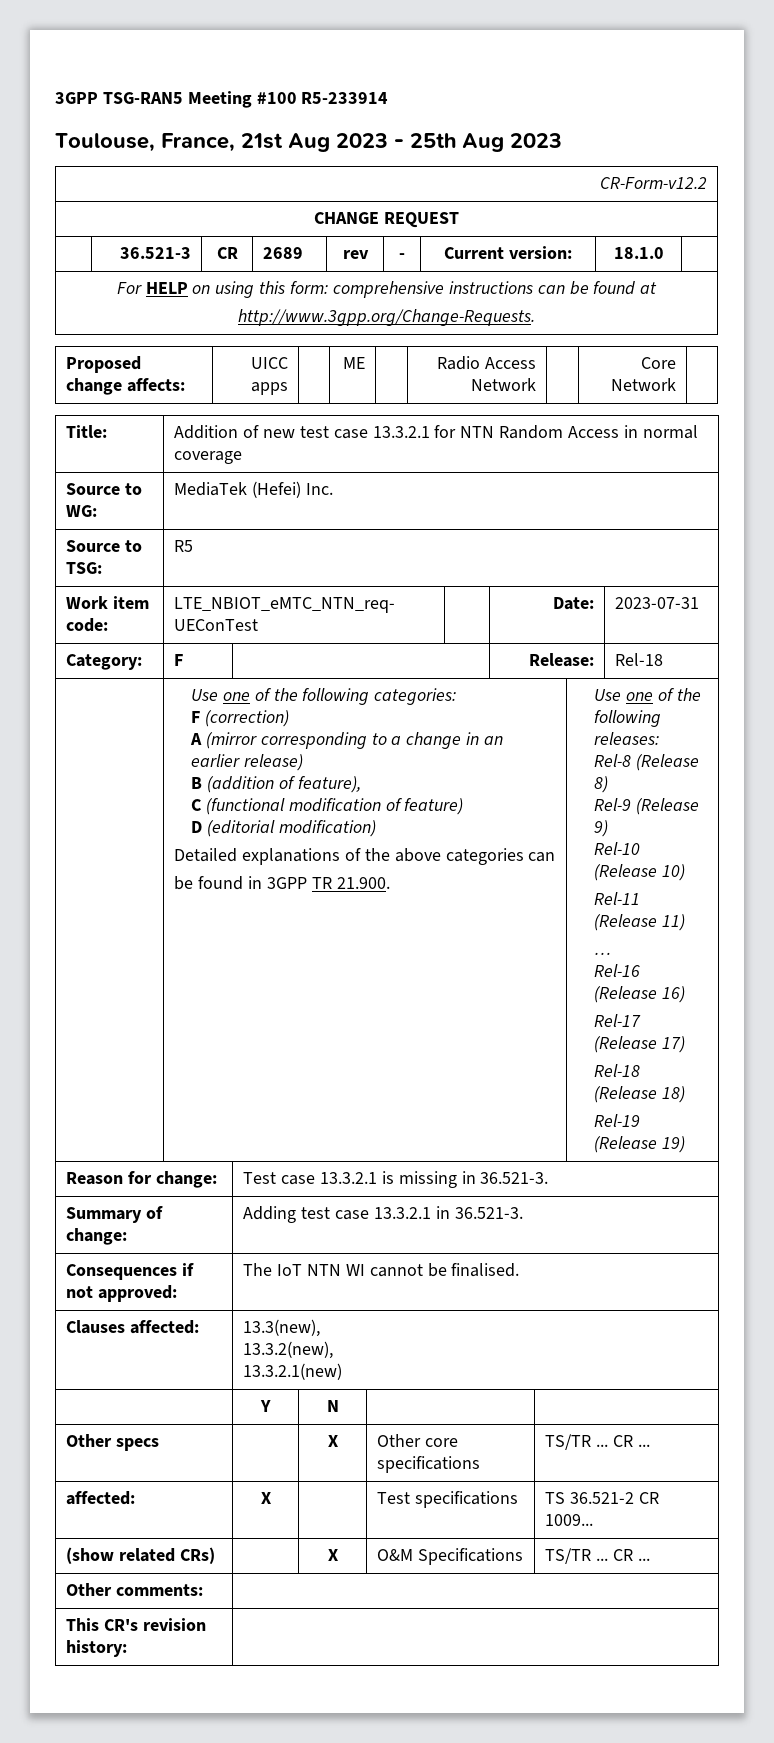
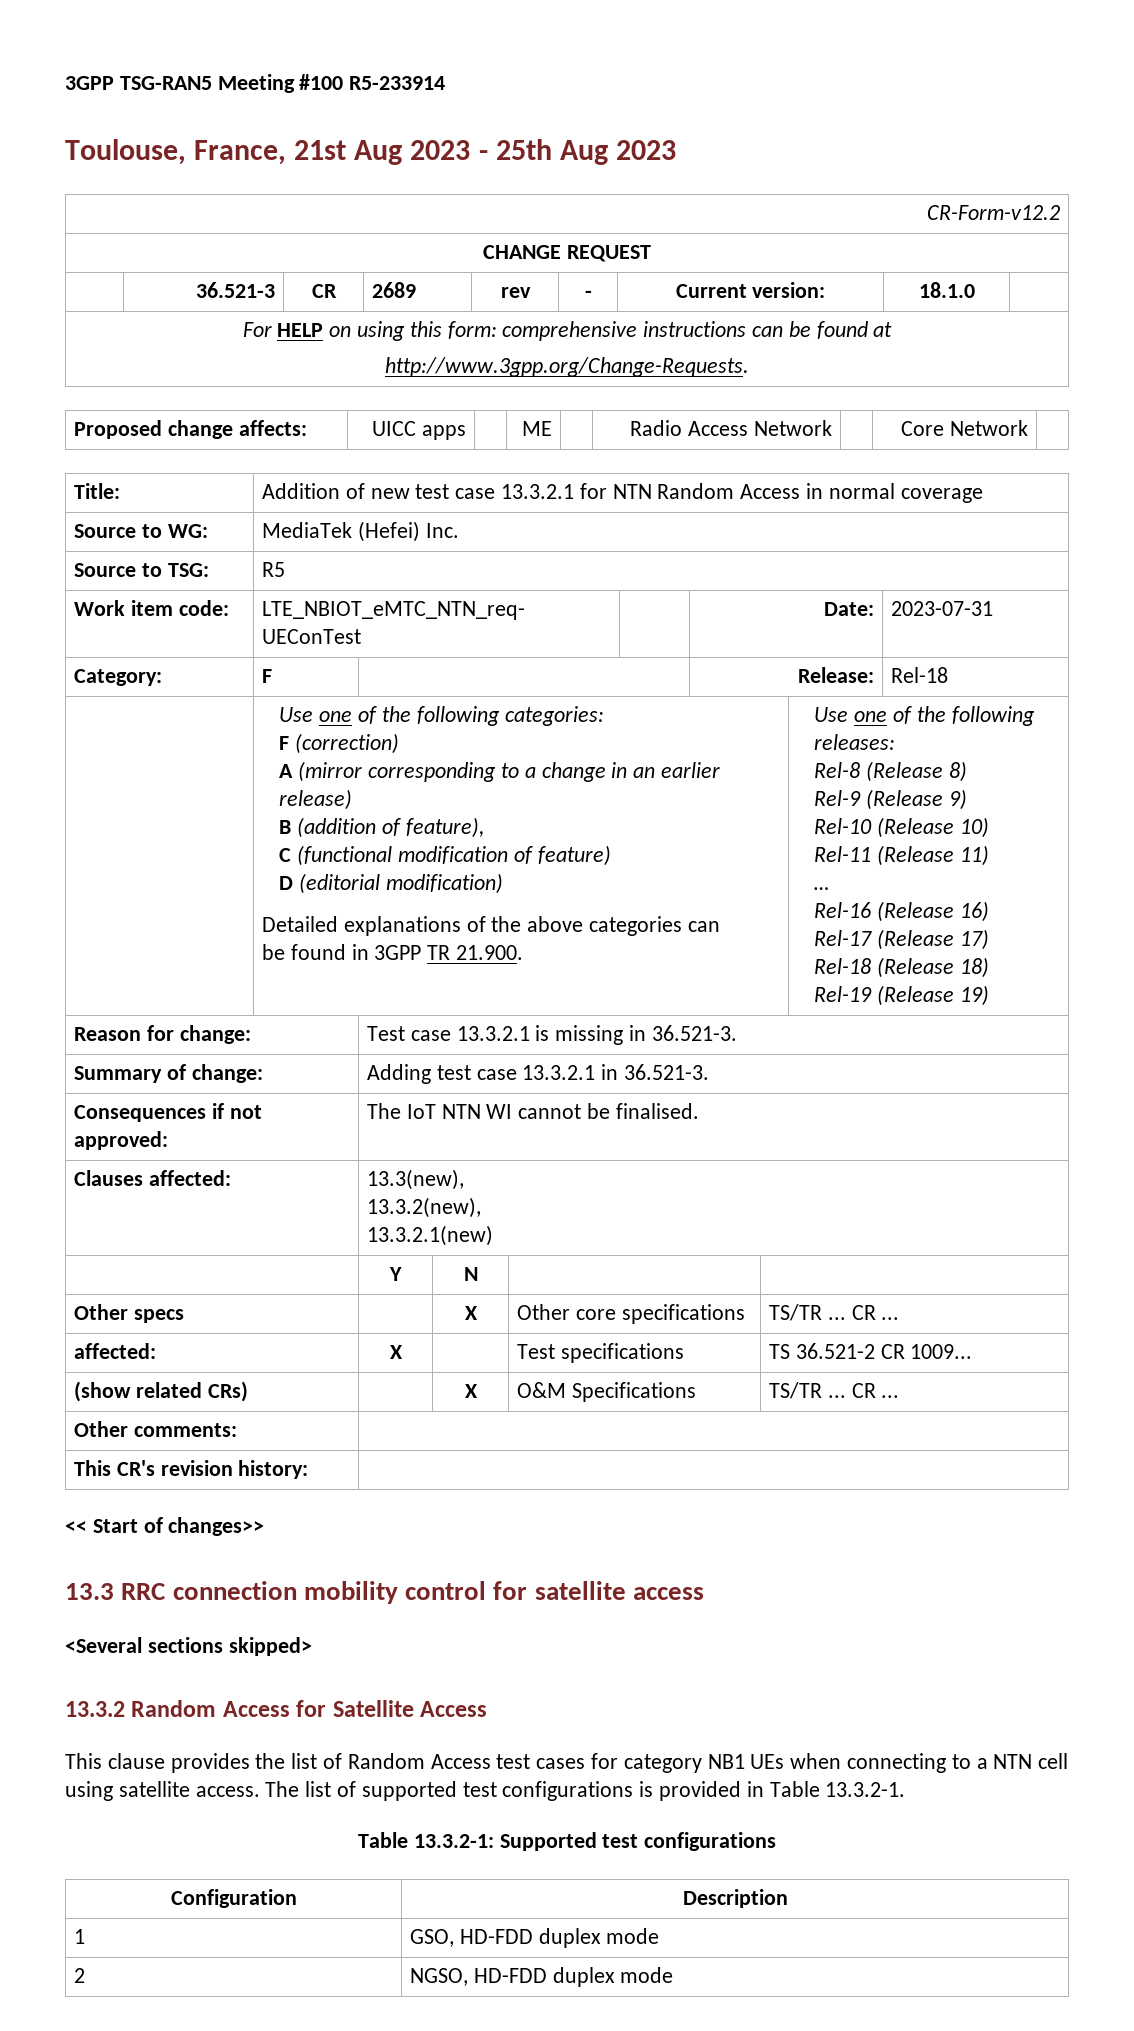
(128, 1648) none -> [65,1517,265,1536] [65,1581,705,1604] [65,1637,312,1656] [65,1700,488,1717] [65,1753,1069,1773] [65,1781,906,1801] [357,1832,777,1851] [170,1889,297,1908] [682,1889,788,1908] [73,1929,85,1944] [409,1928,660,1948] [73,1968,85,1983] [409,1967,674,1987] // << Start of changes>> // 13.3 RRC connection mobility control for satellite access // <Several sections skipped> // 13.3.2 Random Access for Satellite Access // This clause provides the list of Random Access test cases for category NB1 UEs when connecting to a NTN cell using satellite access. The list of supported test configurations is provided in Table 13.3.2-1. // Table 13.3.2-1: Supported test configurations // Configuration | Description // 1 | GSO, HD-FDD duplex mode // 2 | NGSO, HD-FDD duplex mode

